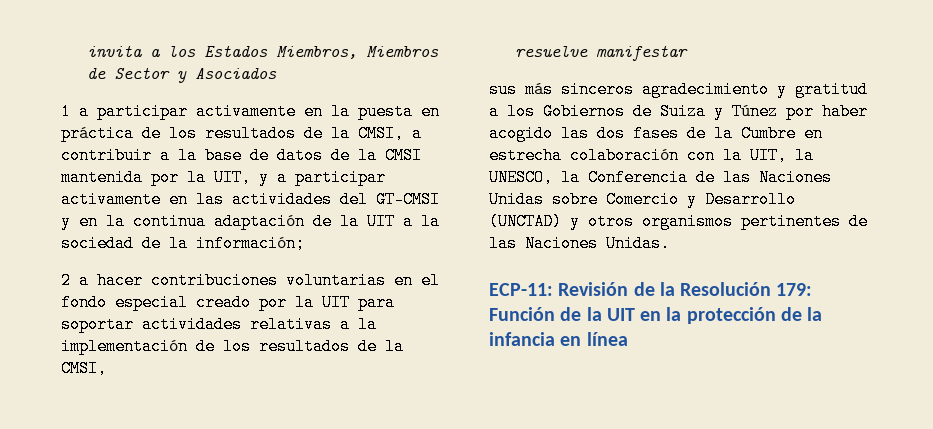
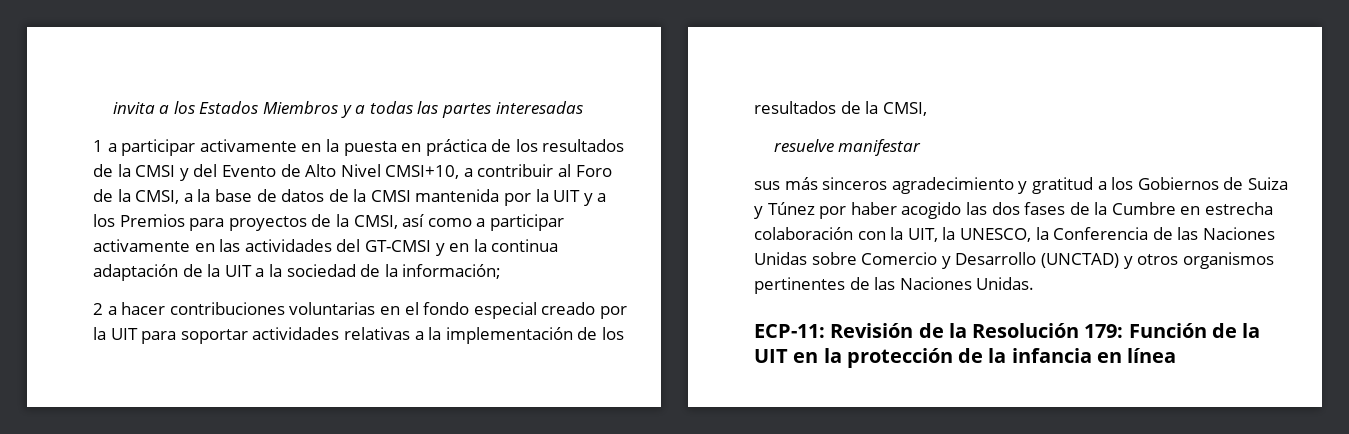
[276,45,440,59] [87,67,278,83] Miembros, Miembros de Sector y Asociados -> [262,101,583,118] Miembros y a todas las partes interesadas
[358,125,422,142] [61,147,152,164] CMSI, a contribuir -> [135,164,612,181] [93,189,180,204] CMSI y del Evento de Alto Nivel CMSI+10, a contribuir al Foro de la CMSI,
[214,169,287,186] UIT, y a -> [553,190,607,206] [93,214,486,231] UIT y a los Premios para proyectos de la CMSI, así como a

